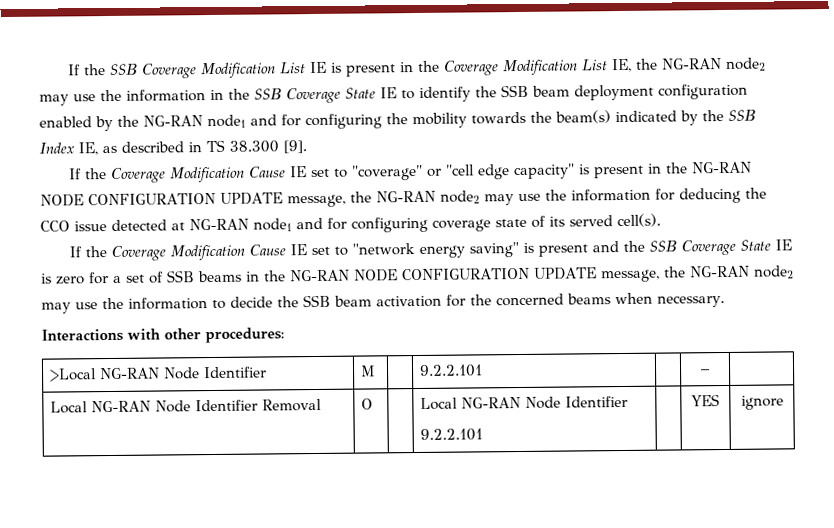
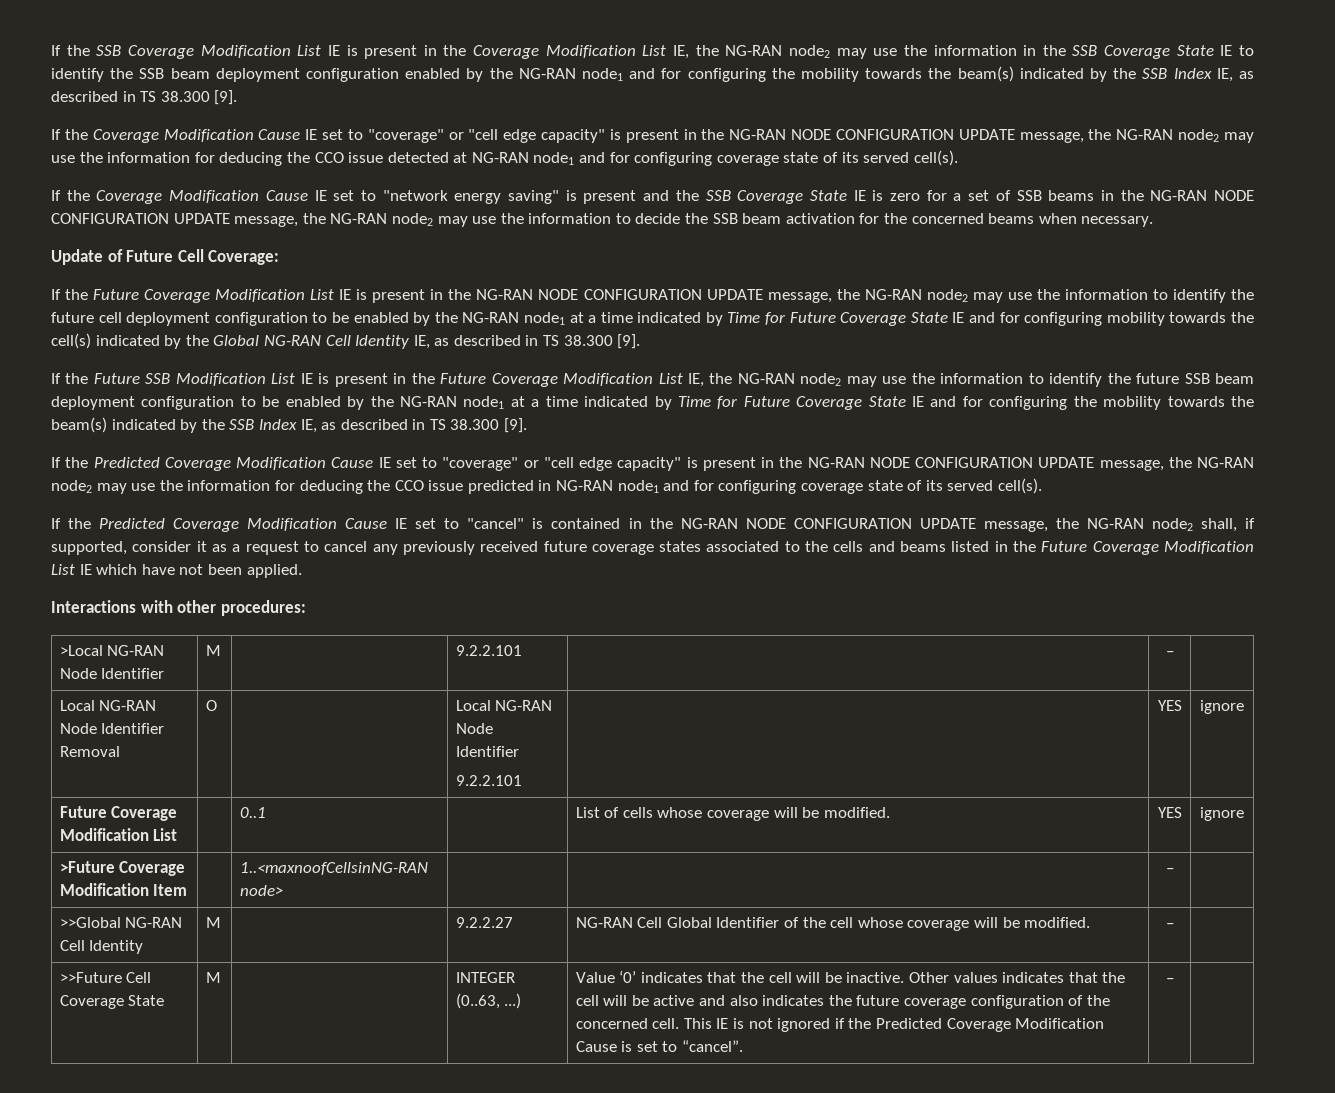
(725, 301) none -> [51,249,280,265] [51,289,1254,303] [51,312,1255,326] [51,333,641,349] [51,373,1254,387] [51,396,1254,410] [51,417,528,433] [51,457,1254,471] [51,478,1042,494] [51,518,1256,532] [51,541,1255,555] [51,564,302,578] // Update of Future Cell Coverage: // If the Future Coverage Modification List IE is present in the NG-RAN NODE CONFIGURATION UPDATE message, the NG-RAN node2 may use the information to identify the future cell deployment configuration to be enabled by the NG-RAN node1 at a time indicated by Time for Future Coverage State IE and for configuring mobility towards the cell(s) indicated by the Global NG-RAN Cell Identity IE, as described in TS 38.300 [9]. // If the Future SSB Modification List IE is present in the Future Coverage Modification List IE, the NG-RAN node2 may use the information to identify the future SSB beam deployment configuration to be enabled by the NG-RAN node1 at a time indicated by Time for Future Coverage State IE and for configuring the mobility towards the beam(s) indicated by the SSB Index IE, as described in TS 38.300 [9]. // If the Predicted Coverage Modification Cause IE set to "coverage" or "cell edge capacity" is present in the NG-RAN NODE CONFIGURATION UPDATE message, the NG-RAN node2 may use the information for deducing the CCO issue predicted in NG-RAN node1 and for configuring coverage state of its served cell(s). // If the Predicted Coverage Modification Cause IE set to "cancel" is contained in the NG-RAN NODE CONFIGURATION UPDATE message, the NG-RAN node2 shall, if supported, consider it as a request to cancel any previously received future coverage states associated to the cells and beams listed in the Future Coverage Modification List IE which have not been applied.
(784, 402) none -> [59,806,178,821] [59,828,178,841] [239,807,266,818] [575,807,890,821] [1157,807,1182,818] [1200,807,1244,821] [59,861,186,876] [59,883,188,896] [239,862,428,875] [239,885,283,896] [1165,868,1174,873] [59,917,183,928] [59,940,144,954] [205,917,221,928] [455,917,513,928] [575,917,1091,931] [1165,923,1174,928] [59,972,152,983] [59,995,165,1009] [205,972,221,983] [455,972,515,983] [455,993,522,1009] [575,970,1126,983] [575,995,1110,1009] [575,1018,1105,1032] [575,1040,744,1052] [1165,978,1174,983] // Future Coverage Modification List | | 0..1 | | List of cells whose coverage will be modified. | YES | ignore // >Future Coverage Modification Item | | 1..<maxnoofCellsinNG-RAN node> | | | – | // >>Global NG-RAN Cell Identity | M | | 9.2.2.27 | NG-RAN Cell Global Identifier of the cell whose coverage will be modified. | – | // >>Future Cell Coverage State | M | | INTEGER (0..63, ...) | Value ‘0’ indicates that the cell will be inactive. Other values indicates that the cell will be active and also indicates the future coverage configuration of the concerned cell. This IE is not ignored if the Predicted Coverage Modification Cause is set to “cancel”. | – |

